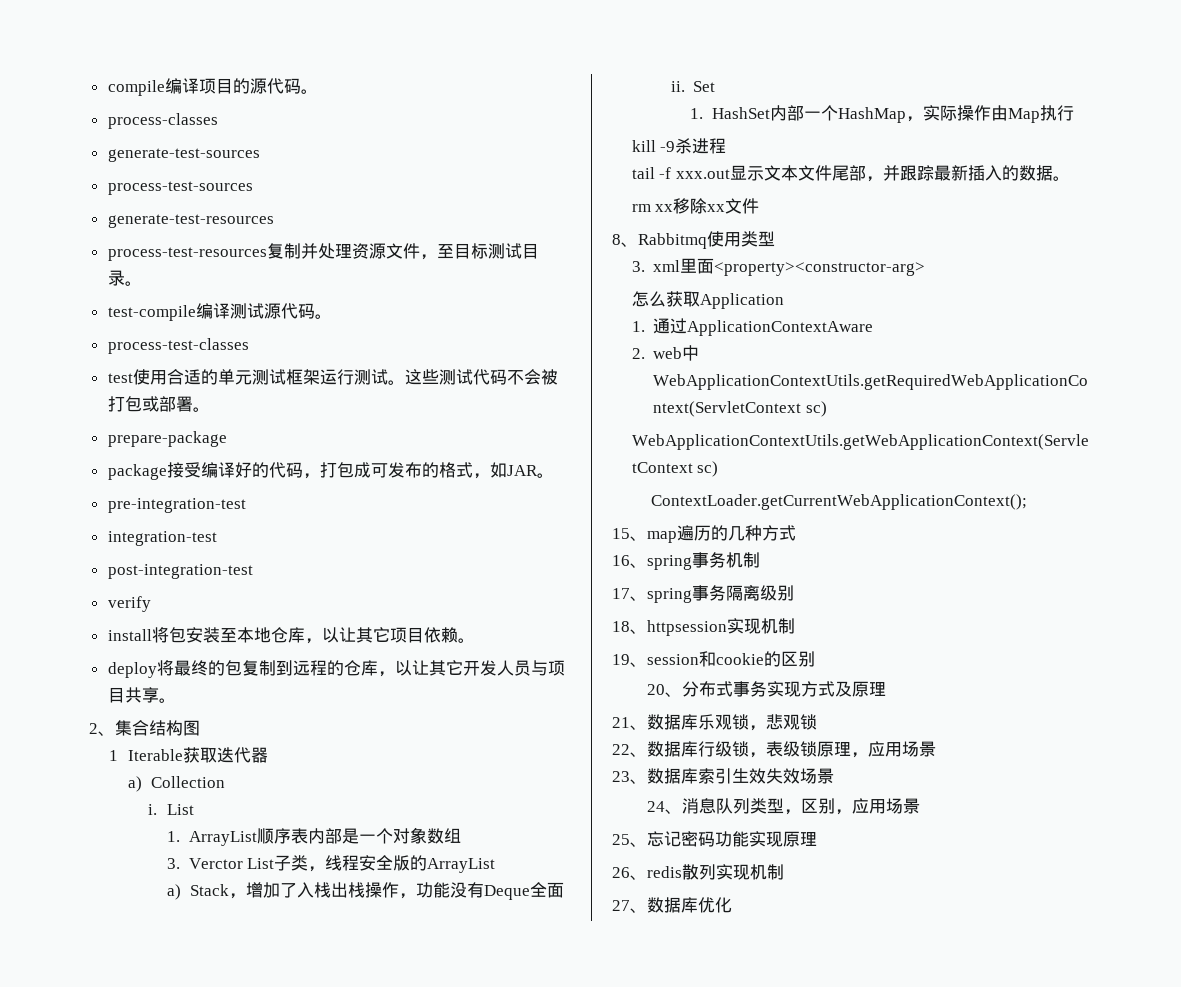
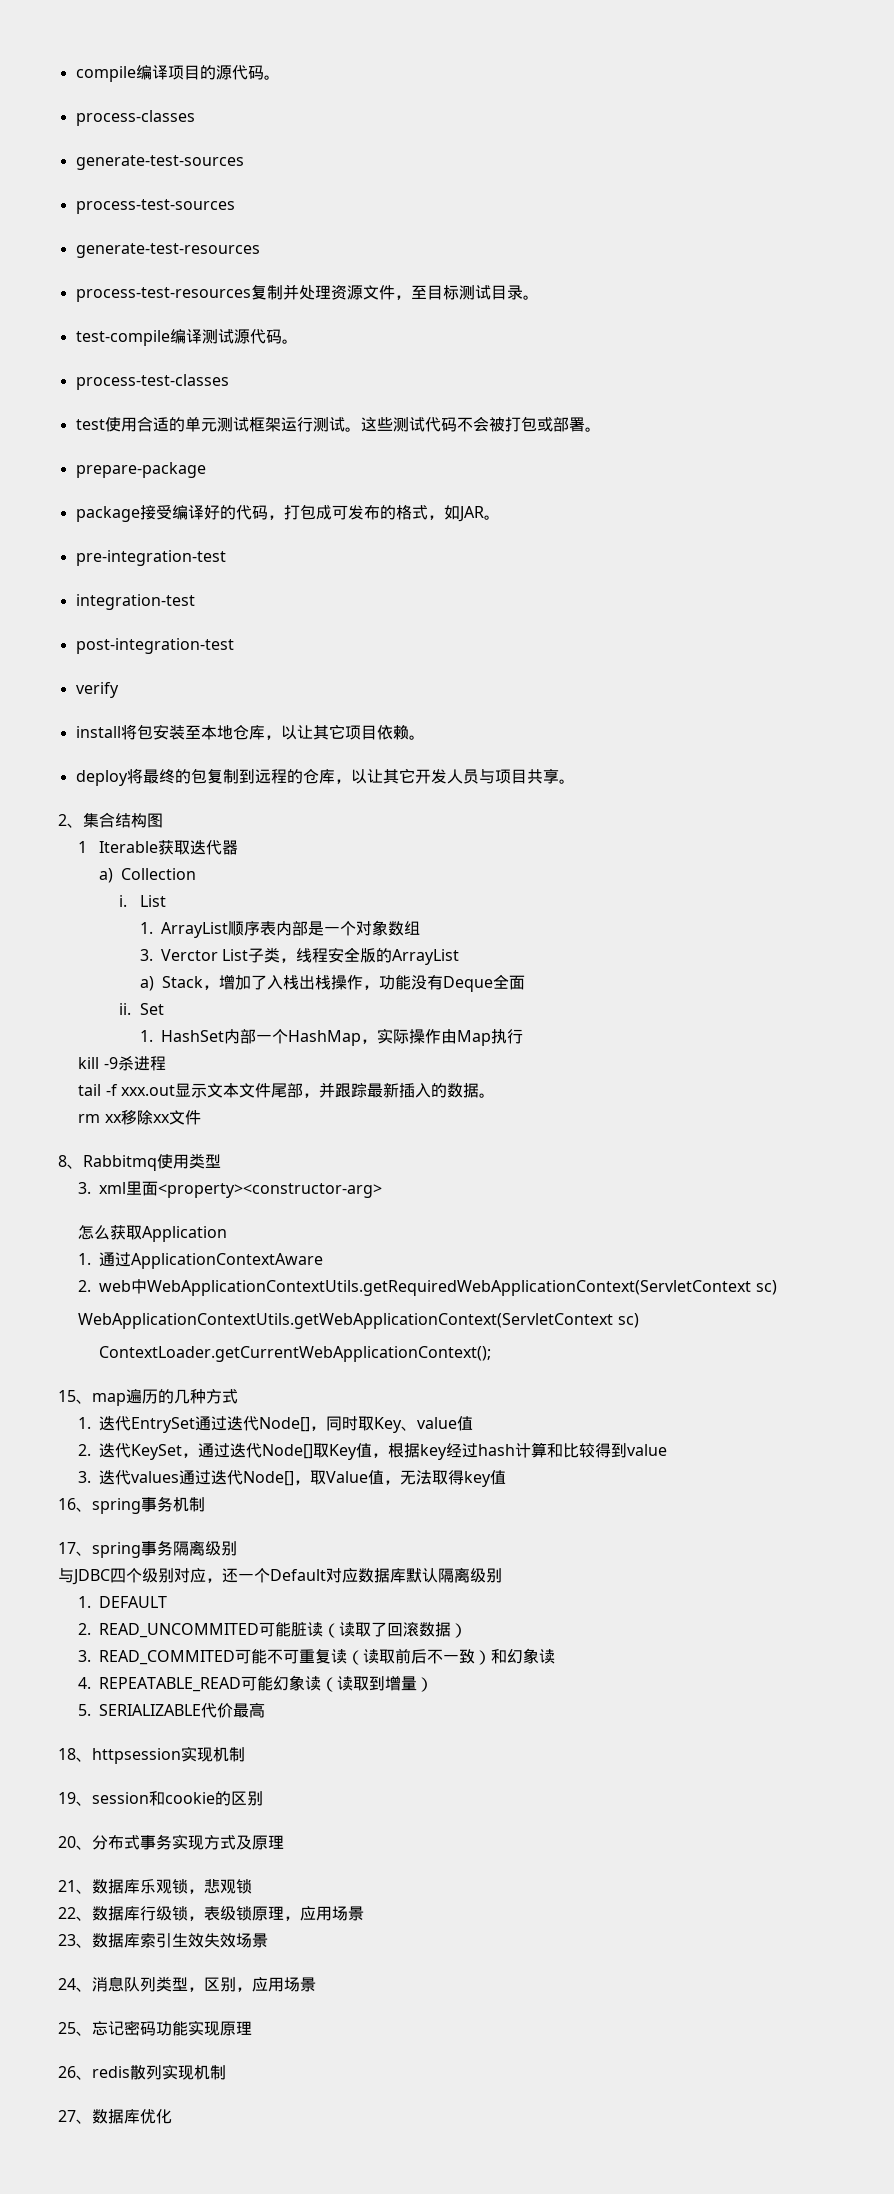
(796, 533) none -> [78,1416,474,1433] [78,1442,668,1460] [78,1470,507,1487] // 1.迭代EntrySet通过迭代Node[]，同时取Key、value值 // 2.迭代KeySet，通过迭代Node[]取Key值，根据key经过hash计算和比较得到value // 3.迭代values通过迭代Node[]，取Value值，无法取得key值
(794, 593) none -> [58,1567,502,1585] [78,1596,168,1608] [78,1621,468,1638] [78,1648,556,1665] [78,1675,434,1692] [78,1702,266,1718] // 与JDBC四个级别对应，还一个Default对应数据库默认隔离级别 // 1. DEFAULT // 2. READ_UNCOMMITED可能脏读（读取了回滚数据） // 3. READ_COMMITED可能不可重复读（读取前后不一致）和幻象读 // 4. REPEATABLE_READ可能幻象读（读取到增量） // 5. SERIALIZABLE代价最高

